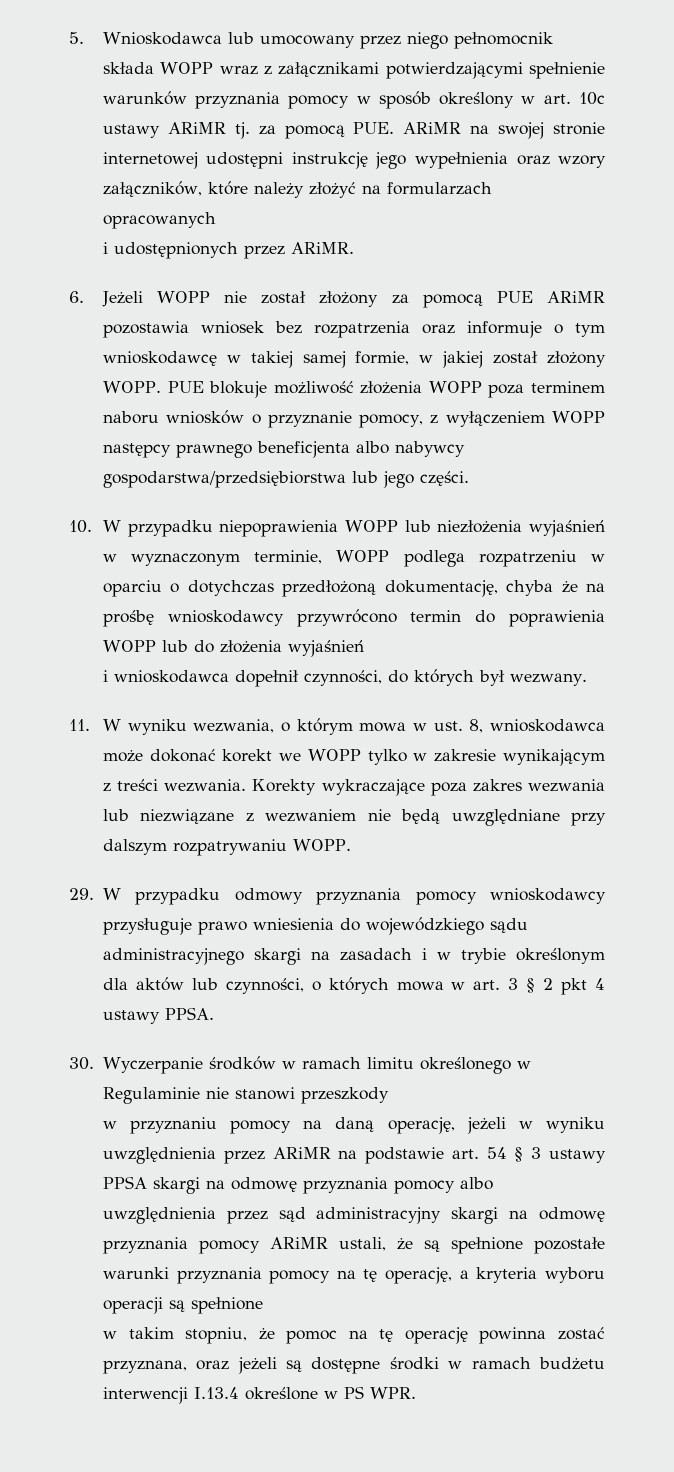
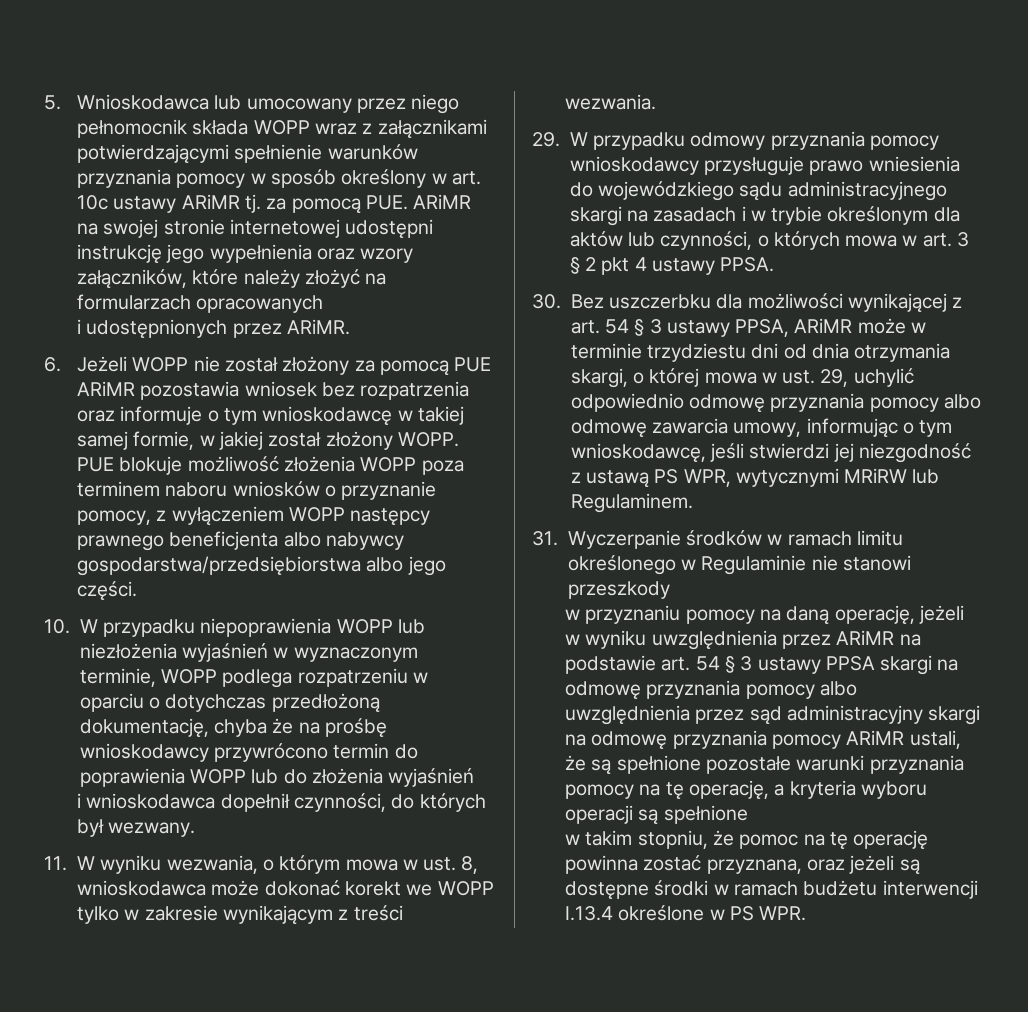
[351,471,378,483] lub -> [366,557,404,572] albo
[252,779,605,796] [102,809,606,826] [102,839,351,856] Korekty wykraczające poza zakres wezwania lub niezwiązane z wezwaniem nie będą uwzględniane przy dalszym rozpatrywaniu WOPP. -> (657, 102) none
(94, 1063) none -> [570,293,963,313] [570,318,926,337] [570,343,951,362] [570,368,914,388] [570,393,981,412] [570,418,953,438] [570,443,971,463] [570,468,940,488] [570,493,693,513] [532,531,558,546] Bez uszczerbku dla możliwości wynikającej z art. 54 § 3 ustawy PPSA, ARiMR może w terminie trzydziestu dni od dnia otrzymania skargi, o której mowa w ust. 29, uchylić odpowiednio odmowę przyznania pomocy albo odmowę zawarcia umowy, informując o tym wnioskodawcę, jeśli stwierdzi jej niezgodność z ustawą PS WPR, wytycznymi MRiRW lub Regulaminem. // 31.

